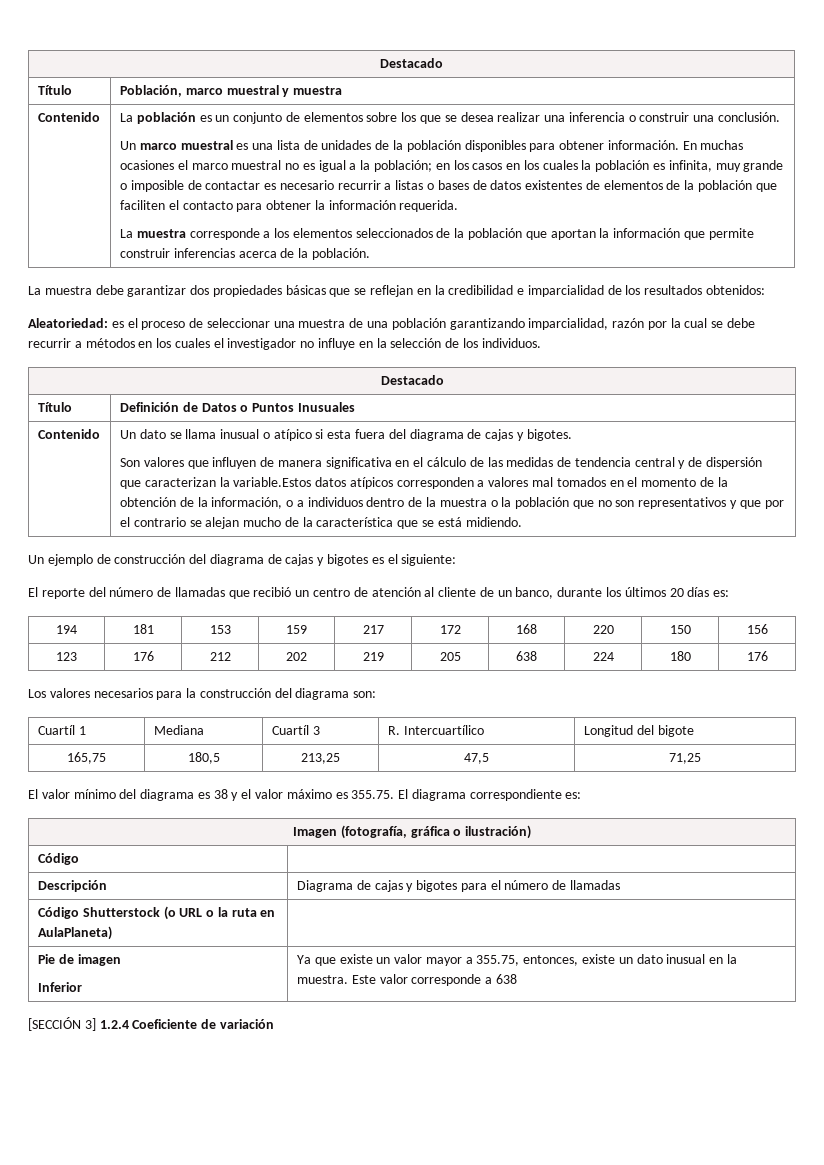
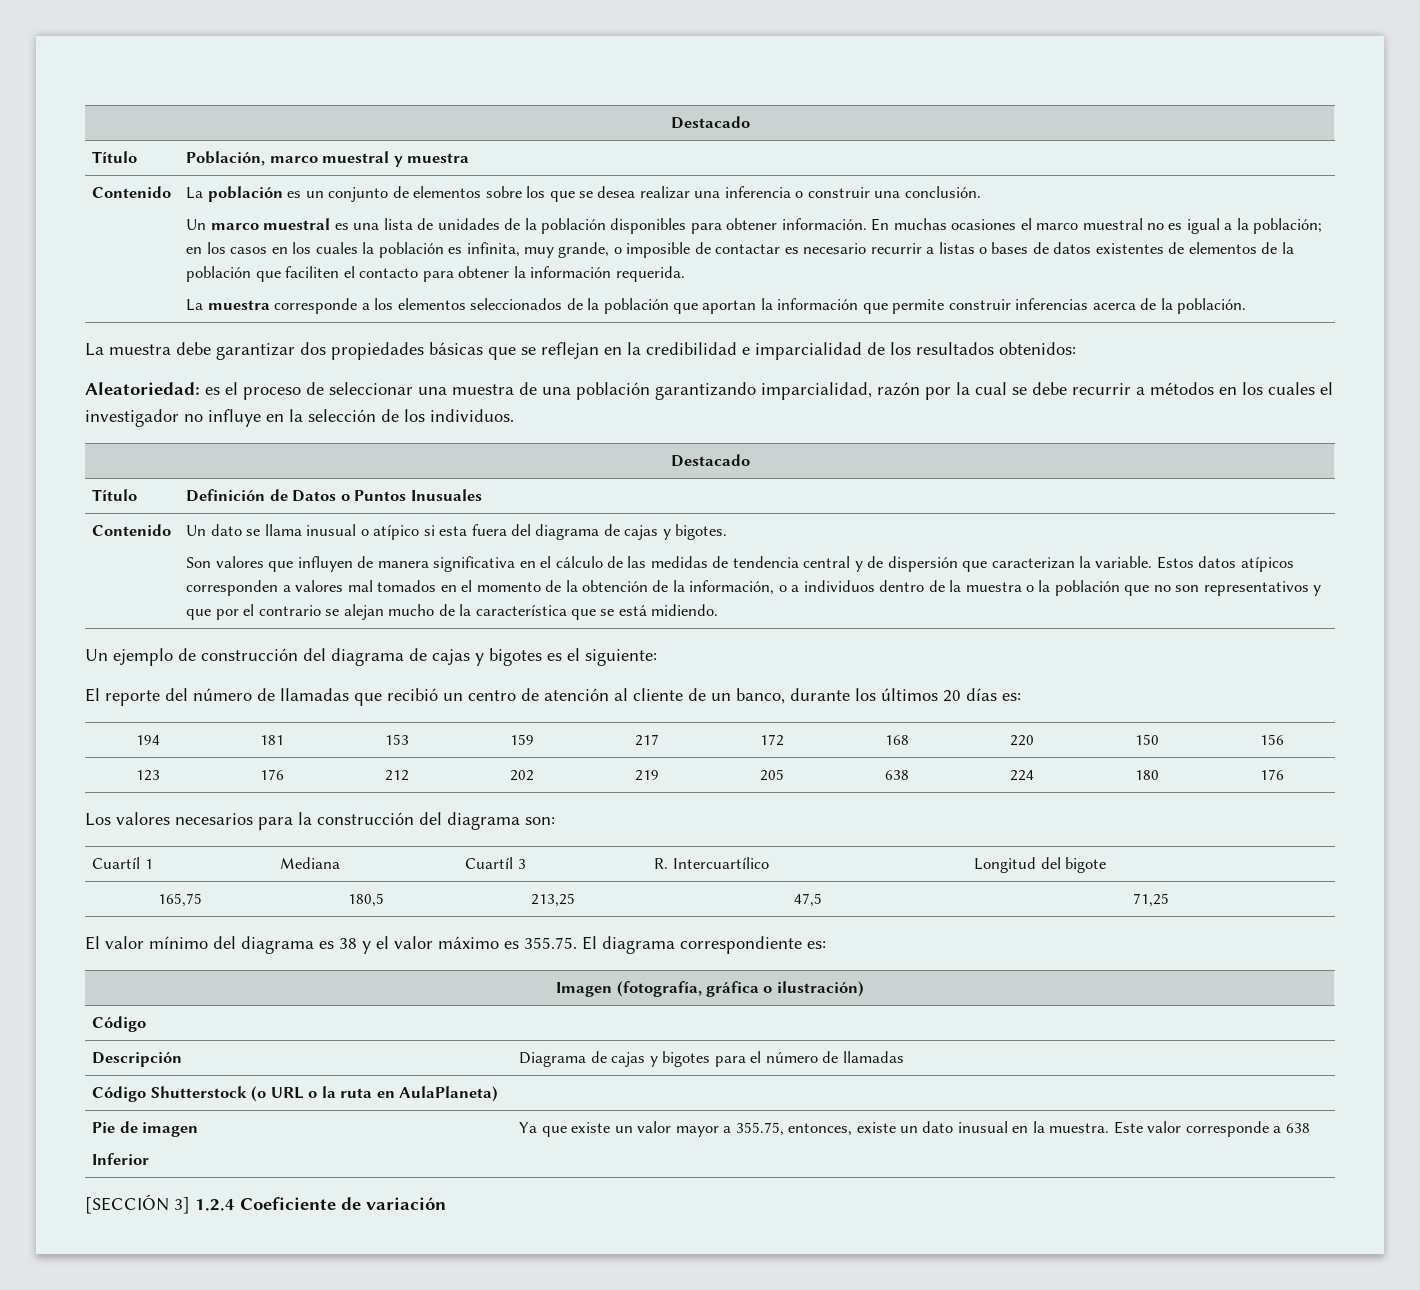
[743,160,784,172] grande -> [558,242,610,258] grande,
[233,477,312,487] variable.Estos -> [1095,556,1194,569] variable. Estos

